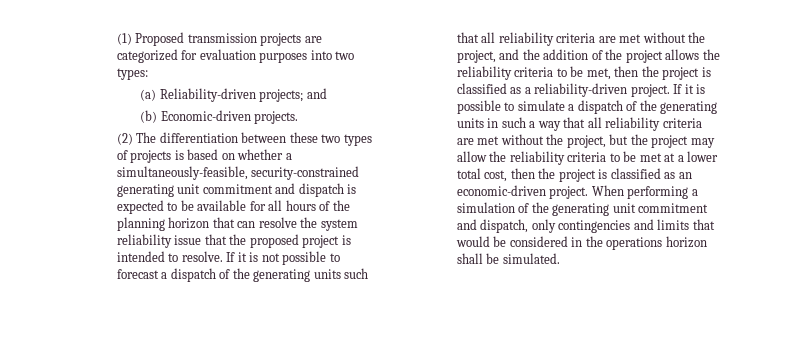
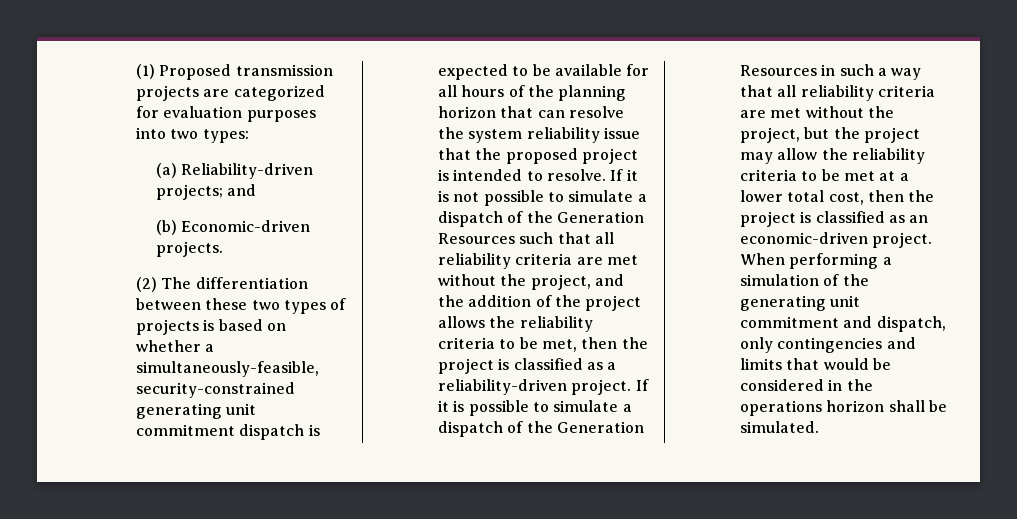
[275,183,296,194] and -> (235, 430) none
[116,268,341,282] forecast a dispatch of the generating units -> [568,190,647,202] [437,211,644,227] [437,233,515,244] simulate a dispatch of the Generation Resources
[660,101,718,114] [456,118,484,128] generating units -> [556,421,644,433] [739,65,817,76] Generation Resources

